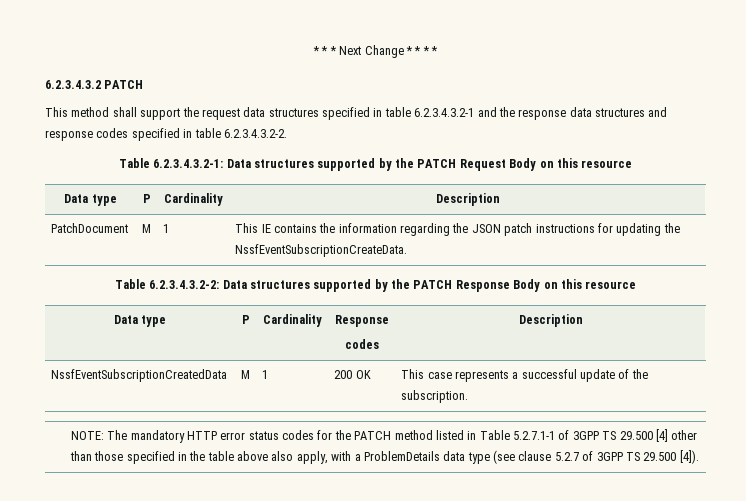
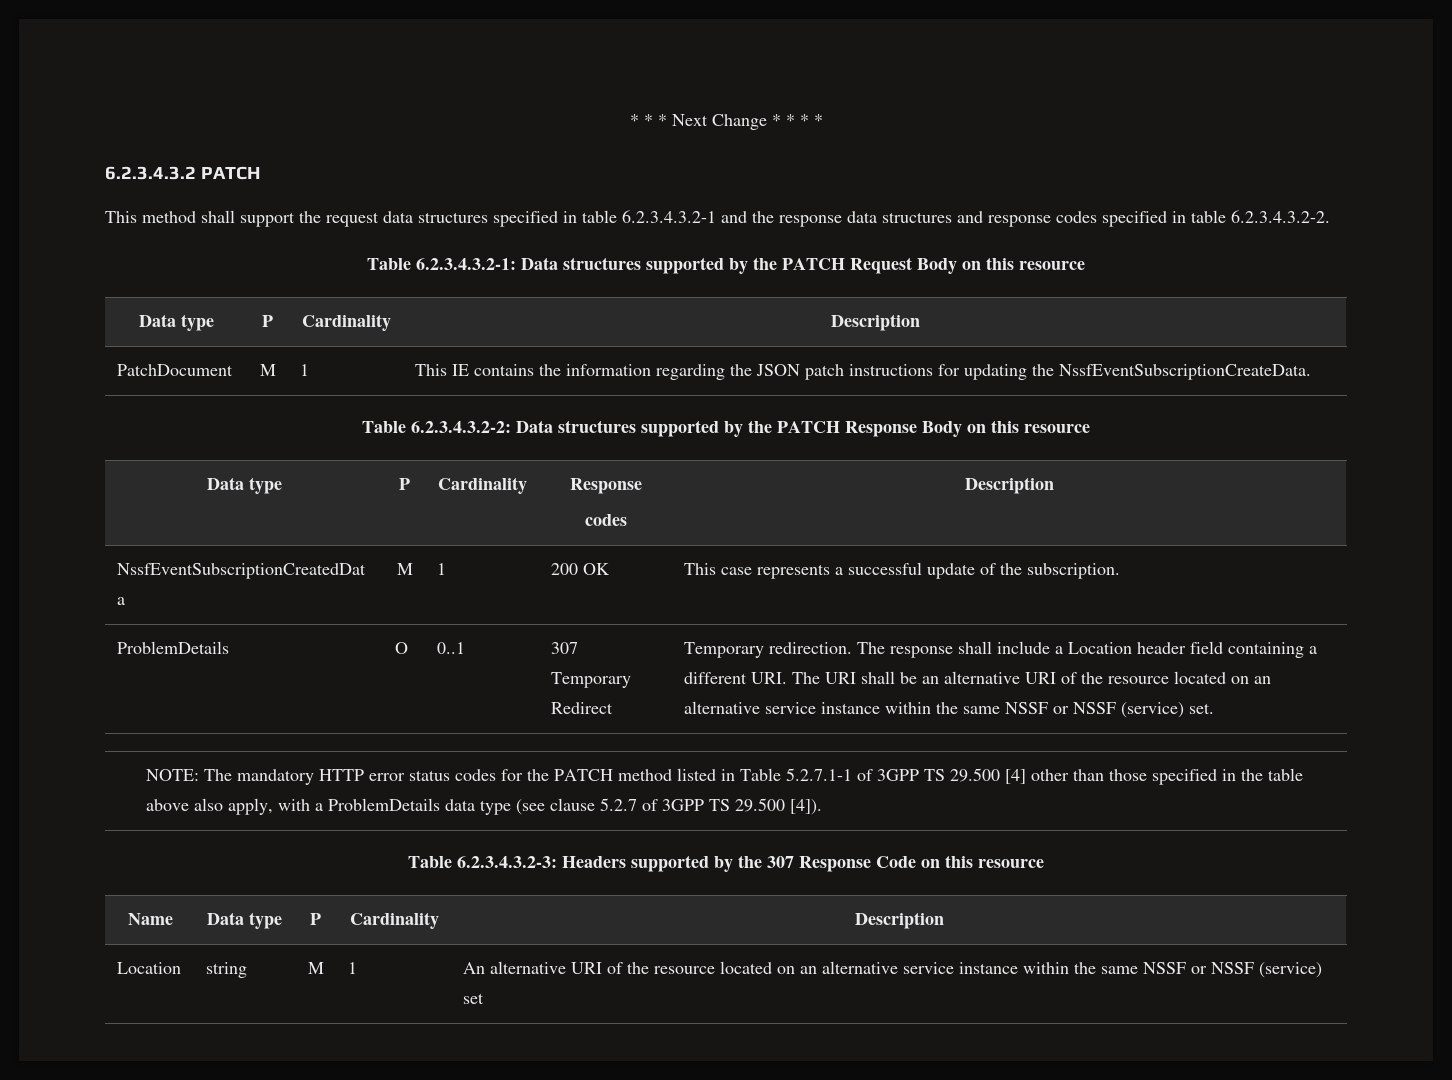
(469, 396) none -> [117,641,230,654] [395,642,409,654] [437,642,466,654] [551,642,579,654] [551,672,632,688] [551,702,614,714] [684,641,1318,658] [684,671,1272,684] [684,701,1215,718] // ProblemDetails | O | 0..1 | 307 Temporary Redirect | Temporary redirection. The response shall include a Location header field containing a different URI. The URI shall be an alternative URI of the resource located on an alternative service instance within the same NSSF or NSSF (service) set.
(699, 457) none -> [408,855,1044,872] [127,913,173,925] [207,912,282,929] [310,913,321,925] [349,912,439,929] [854,912,944,929] [117,962,182,974] [206,962,248,978] [307,962,324,974] [348,962,358,974] [463,961,1323,978] [463,993,485,1004] // Table 6.2.3.4.3.2-3: Headers supported by the 307 Response Code on this resource // Name | Data type | P | Cardinality | Description // Location | string | M | 1 | An alternative URI of the resource located on an alternative service instance within the same NSSF or NSSF (service) set

